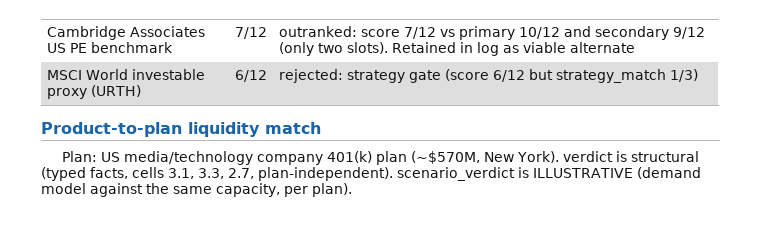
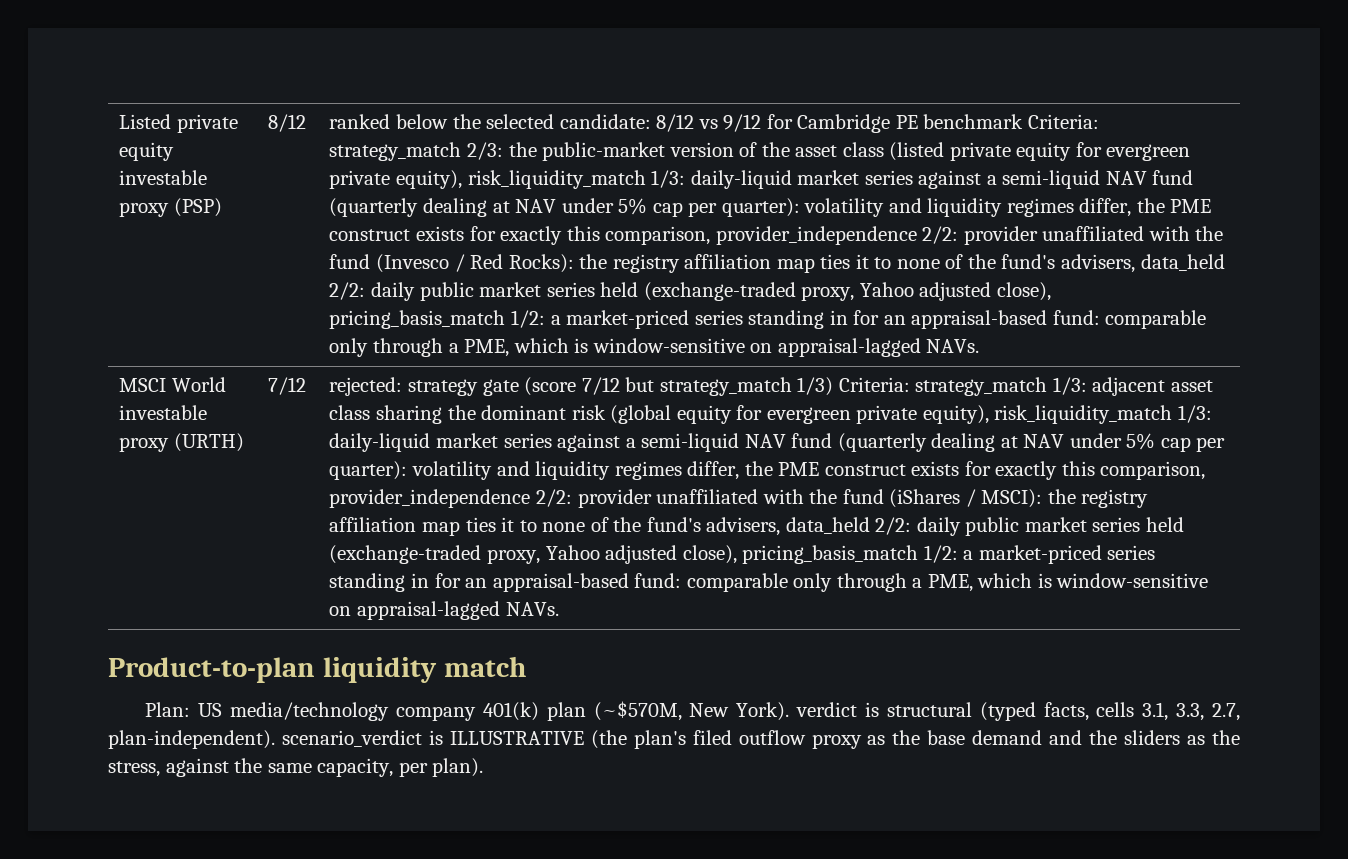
[46,26,205,40] [46,42,173,53] [234,27,267,39] [278,26,705,40] [278,42,635,56] Cambridge Associates US PE benchmark | 7/12 | outranked: score 7/12 vs primary 10/12 and secondary 9/12 (only two slots). Retained in log as viable alternate -> [119,114,238,133] [119,142,175,161] [119,170,208,185] [119,198,222,217] [268,114,307,132] [329,114,1099,133] [329,142,1191,161] [329,170,1194,189] [329,198,1212,217] [329,226,1224,245] [329,254,1225,273] [329,282,1051,301] [329,310,1207,329] [329,338,980,357] Listed private equity investable proxy (PSP) | 8/12 | ranked below the selected candidate: 8/12 vs 9/12 for Cambridge PE benchmark Criteria: strategy_match 2/3: the public-market version of the asset class (listed private equity for evergreen private equity), risk_liquidity_match 1/3: daily-liquid market series against a semi-liquid NAV fund (quarterly dealing at NAV under 5% cap per quarter): volatility and liquidity regimes differ, the PME construct exists for exactly this comparison, provider_independence 2/2: provider unaffiliated with the fund (Invesco / Red Rocks): the registry affiliation map ties it to none of the fund's advisers, data_held 2/2: daily public market series held (exchange-traded proxy, Yahoo adjusted close), pricing_basis_match 1/2: a market-priced series standing in for an appraisal-based fund: comparable only through a PME, which is window-sensitive on appraisal-lagged NAVs.
[234,70,267,82] 6/12 -> [268,377,307,395] 7/12
[492,70,525,82] 6/12 -> [581,377,620,395] 7/12
(698, 75) none -> [838,377,1213,396] [329,405,1212,424] [329,433,1226,452] [329,461,1206,480] [329,489,1149,508] [329,517,1184,536] [329,545,1156,564] [329,573,1209,592] [329,601,559,620] Criteria: strategy_match 1/3: adjacent asset class sharing the dominant risk (global equity for evergreen private equity), risk_liquidity_match 1/3: daily-liquid market series against a semi-liquid NAV fund (quarterly dealing at NAV under 5% cap per quarter): volatility and liquidity regimes differ, the PME construct exists for exactly this comparison, provider_independence 2/2: provider unaffiliated with the fund (iShares / MSCI): the registry affiliation map ties it to none of the fund's advisers, data_held 2/2: daily public market series held (exchange-traded proxy, Yahoo adjusted close), pricing_basis_match 1/2: a market-priced series standing in for an appraisal-based fund: comparable only through a PME, which is window-sensitive on appraisal-lagged NAVs.
[636,167,701,179] [41,183,86,194] (demand model -> [590,730,1241,749] [108,761,160,777] (the plan's filed outflow proxy as the base demand and the sliders as the stress,

